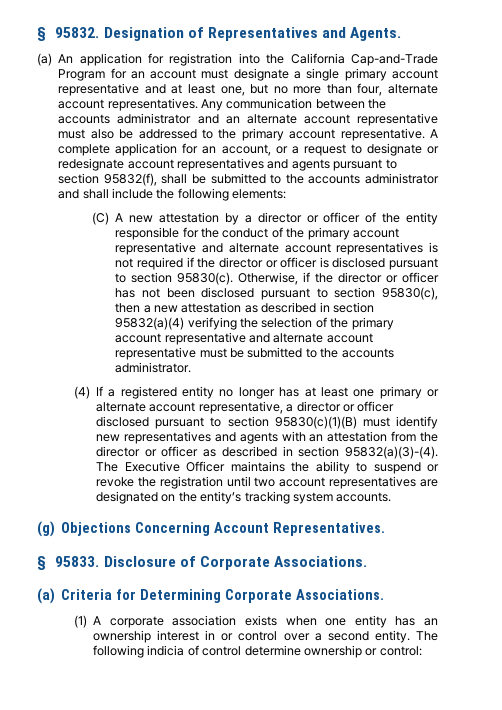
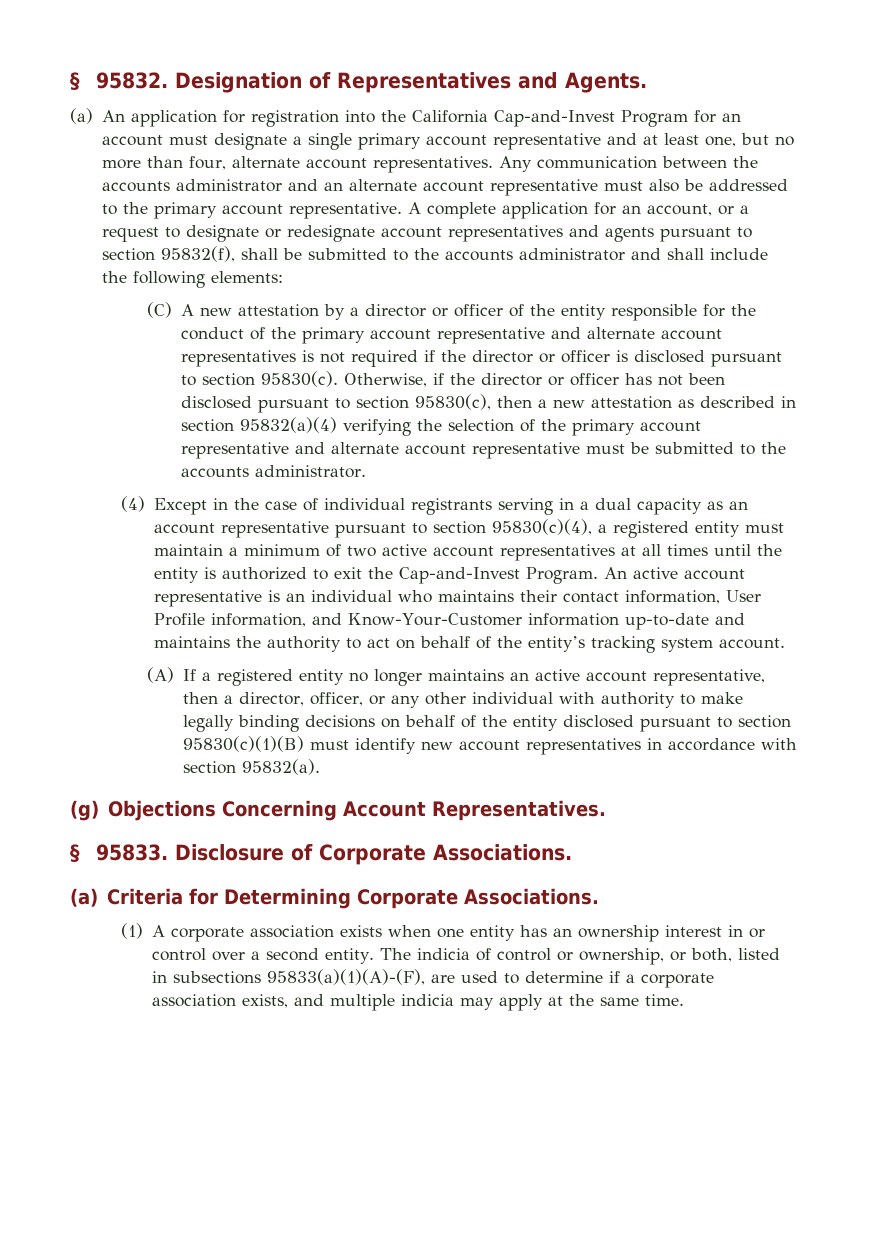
[351,54,438,66] Cap-and-Trade -> [493,110,615,127] Cap-and-Invest
(90, 392) none -> [153,498,748,515] [153,519,784,538] [153,544,782,561] [153,567,745,584] [153,590,761,607] [153,613,745,630] [153,636,785,653] [146,667,174,683] Except in the case of individual registrants serving in a dual capacity as an account representative pursuant to section 95830(c)(4), a registered entity must maintain a minimum of two active account representatives at all times until the entity is authorized to exit the Cap-and-Invest Program. An active account representative is an individual who maintains their contact information, User Profile information, and Know-Your-Customer information up-to-date and maintains the authority to act on behalf of the entity’s tracking system account. // (A)
[279,386,440,399] [95,401,395,414] has at least one primary or alternate account representative, a director or officer -> [427,669,765,686] [182,692,743,708] [182,715,558,732] maintains an active account representative, then a director, officer, or any other individual with authority to make legally binding decisions on behalf of the entity
[123,431,438,444] [95,446,438,459] [95,461,439,474] [95,476,438,489] [95,491,392,504] representatives and agents with an attestation from the director or officer as described in section 95832(a)(3)-(4). The Executive Officer maintains the ability to suspend or revoke the registration until two account representatives are designated on the entity’s tracking system accounts. -> [458,738,797,755] [182,759,320,775] account representatives in accordance with section 95832(a).
[92,645,144,658] following -> (411, 954) none
[244,645,422,658] determine ownership or control: -> [556,948,780,965] [151,969,714,988] [151,994,684,1011] or ownership, or both, listed in subsections 95833(a)(1)(A)-(F), are used to determine if a corporate association exists, and multiple indicia may apply at the same time.

